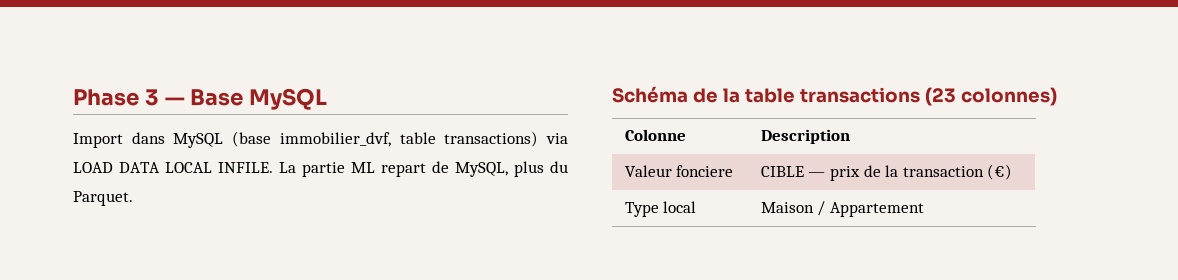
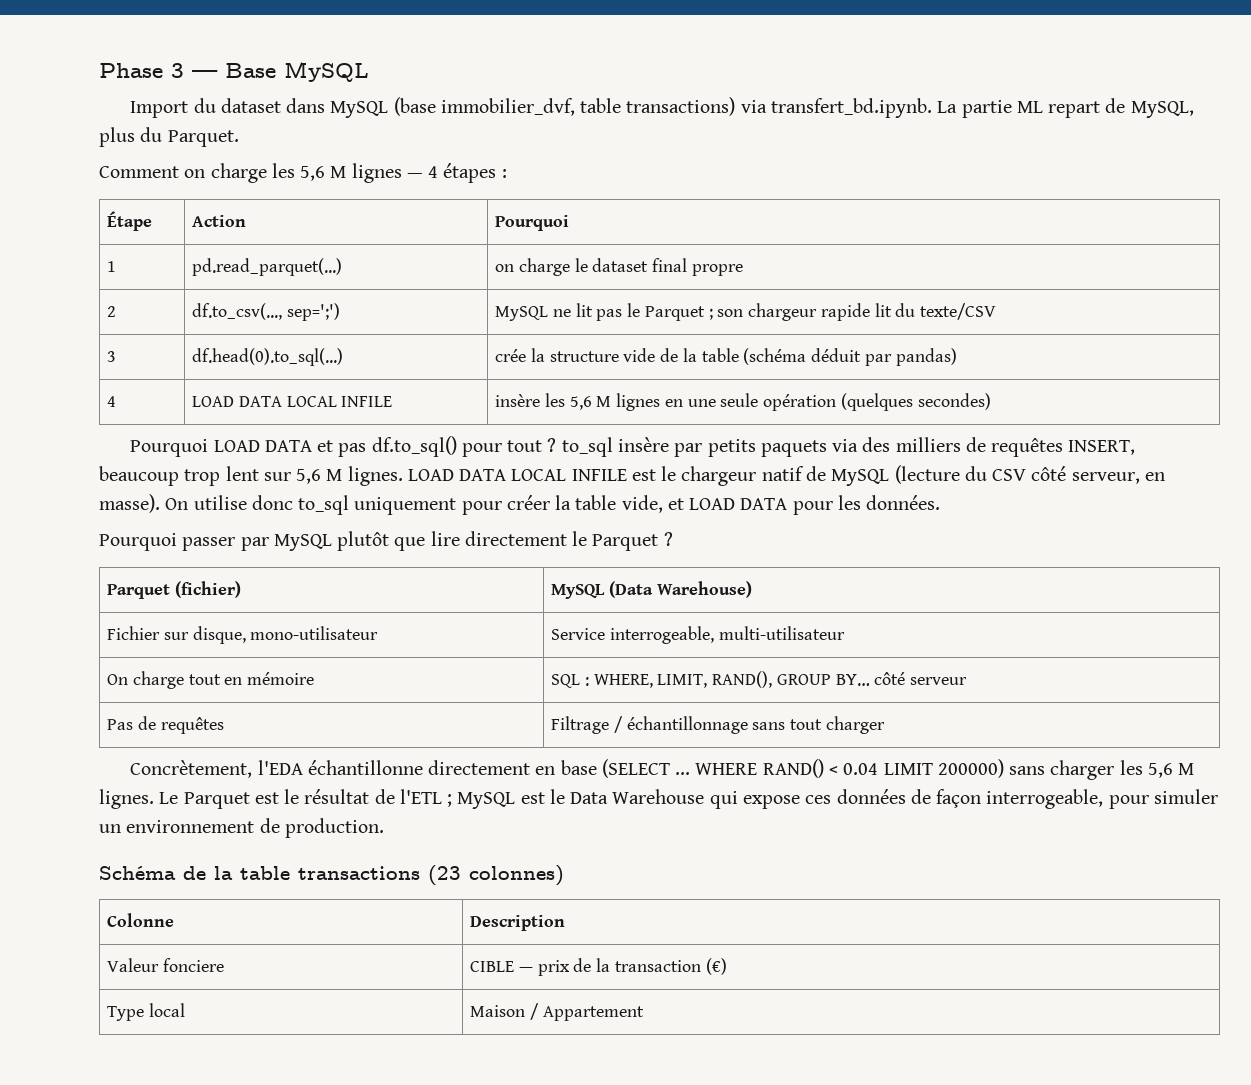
(123, 140) none -> [193,98,281,113] du dataset
[73,162,273,173] LOAD DATA LOCAL INFILE. -> [770,98,932,118] transfert_bd.ipynb.
(133, 198) none -> [99,163,507,183] [107,211,153,231] [192,215,247,227] [495,215,570,231] [107,261,117,272] [192,258,343,276] [495,258,743,276] [107,306,117,317] [192,303,340,321] [495,303,996,321] [107,351,117,362] [192,348,344,366] [495,348,957,366] [107,396,117,407] [192,396,393,407] [495,393,991,411] [130,436,1136,457] [99,465,1165,486] [99,494,941,515] [99,531,673,551] [107,581,241,599] [551,581,752,599] [107,626,379,644] [551,626,845,644] [107,671,315,689] [551,671,968,688] [107,716,224,734] [551,716,885,734] [130,759,1195,780] [99,789,1218,809] [99,818,384,838] // Comment on charge les 5,6 M lignes — 4 étapes : // Étape | Action | Pourquoi // 1 | pd.read_parquet(...) | on charge le dataset final propre // 2 | df.to_csv(..., sep=';') | MySQL ne lit pas le Parquet ; son chargeur rapide lit du texte/CSV // 3 | df.head(0).to_sql(...) | crée la structure vide de la table (schéma déduit par pandas) // 4 | LOAD DATA LOCAL INFILE | insère les 5,6 M lignes en une seule opération (quelques secondes) // Pourquoi LOAD DATA et pas df.to_sql() pour tout ? to_sql insère par petits paquets via des milliers de requêtes INSERT, beaucoup trop lent sur 5,6 M lignes. LOAD DATA LOCAL INFILE est le chargeur natif de MySQL (lecture du CSV côté serveur, en masse). On utilise donc to_sql uniquement pour créer la table vide, et LOAD DATA pour les données. // Pourquoi passer par MySQL plutôt que lire directement le Parquet ? // Parquet (fichier) | MySQL (Data Warehouse) // Fichier sur disque, mono-utilisateur | Service interrogeable, multi-utilisateur // On charge tout en mémoire | SQL : WHERE, LIMIT, RAND(), GROUP BY… côté serveur // Pas de requêtes | Filtrage / échantillonnage sans tout charger // Concrètement, l'EDA échantillonne directement en base (SELECT ... WHERE RAND() < 0.04 LIMIT 200000) sans charger les 5,6 M lignes. Le Parquet est le résultat de l'ETL ; MySQL est le Data Warehouse qui expose ces données de façon interrogeable, pour simuler un environnement de production.

